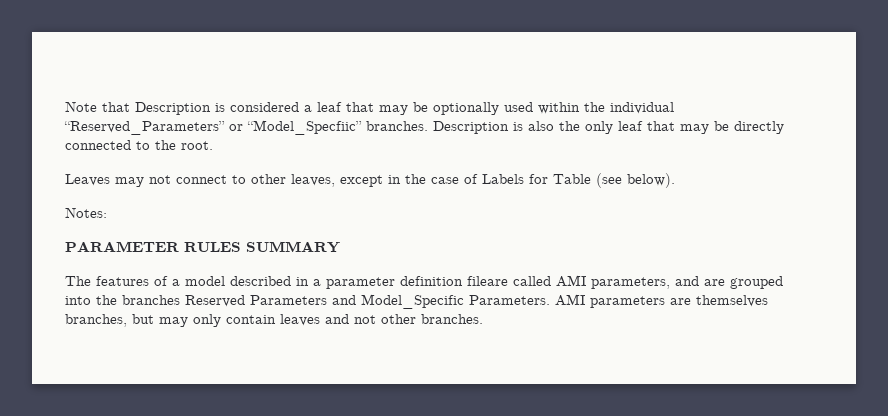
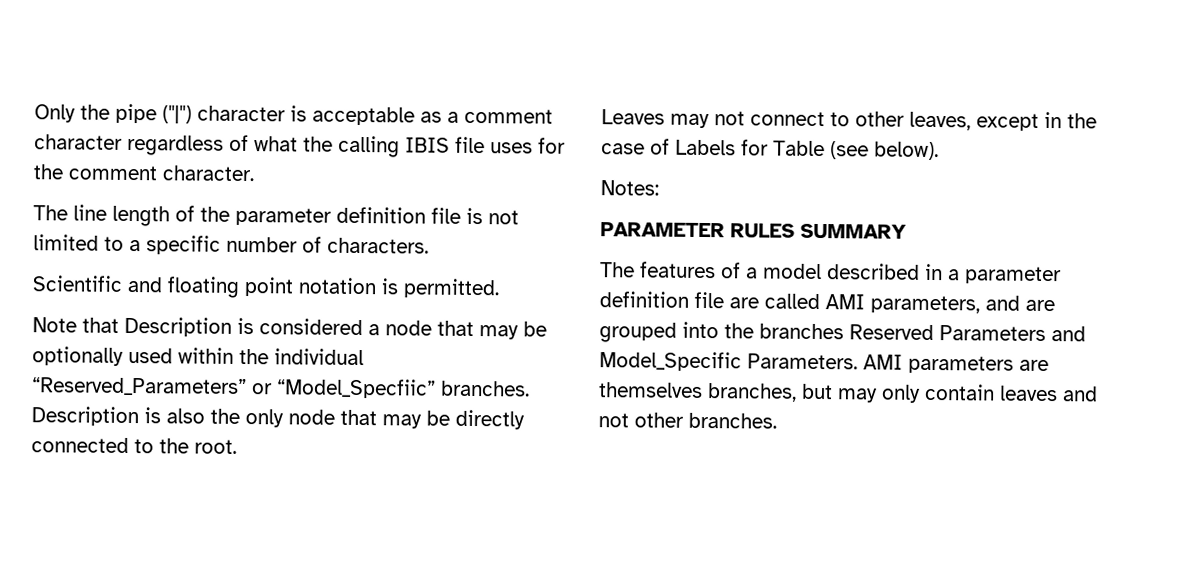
(65, 106) none -> [34,103,553,126] [34,134,566,158] [33,164,255,182] [33,204,519,227] [33,234,429,255] [32,275,500,299] Only the pipe ("|") character is acceptable as a comment character regardless of what the calling IBIS file uses for the comment character. // The line length of the parameter definition file is not limited to a specific number of characters. // Scientific and floating point notation is permitted. //
[317,102,342,112] leaf -> [385,320,432,336] node
[618,121,643,131] leaf -> [288,409,335,425] node
[467,276,508,286] fileare -> [694,291,759,309] file are

